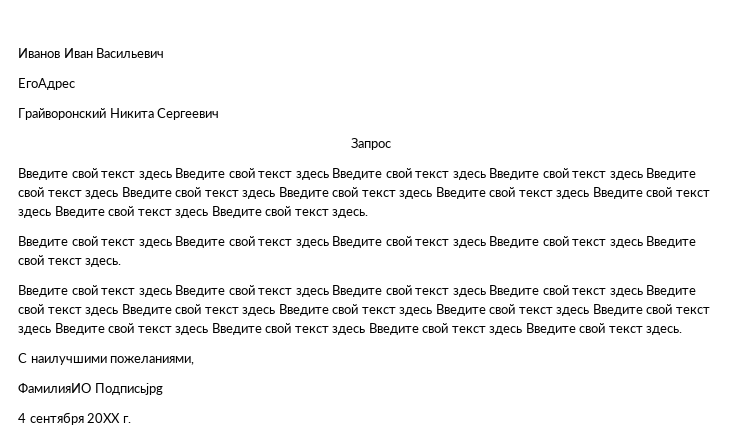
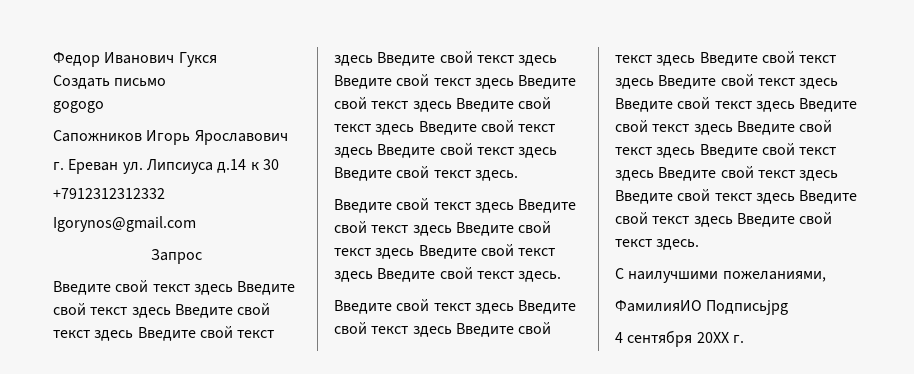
[18,48,165,58] [18,78,75,90] [18,108,220,120] Иванов Иван Васильевич // ЕгоАдрес // Грайворонский Никита Сергеевич -> [53,52,217,67] [53,75,167,89] [53,101,104,113] [53,130,288,145] [53,159,279,174] [53,188,165,199] [53,216,196,232] Федор Иванович Гукся // Создать письмо // gogogo // Сапожников Игорь Ярославович // г. Ереван ул. Липсиуса д.14 к 30 // +7912312312332 // Igorynos@gmail.com

